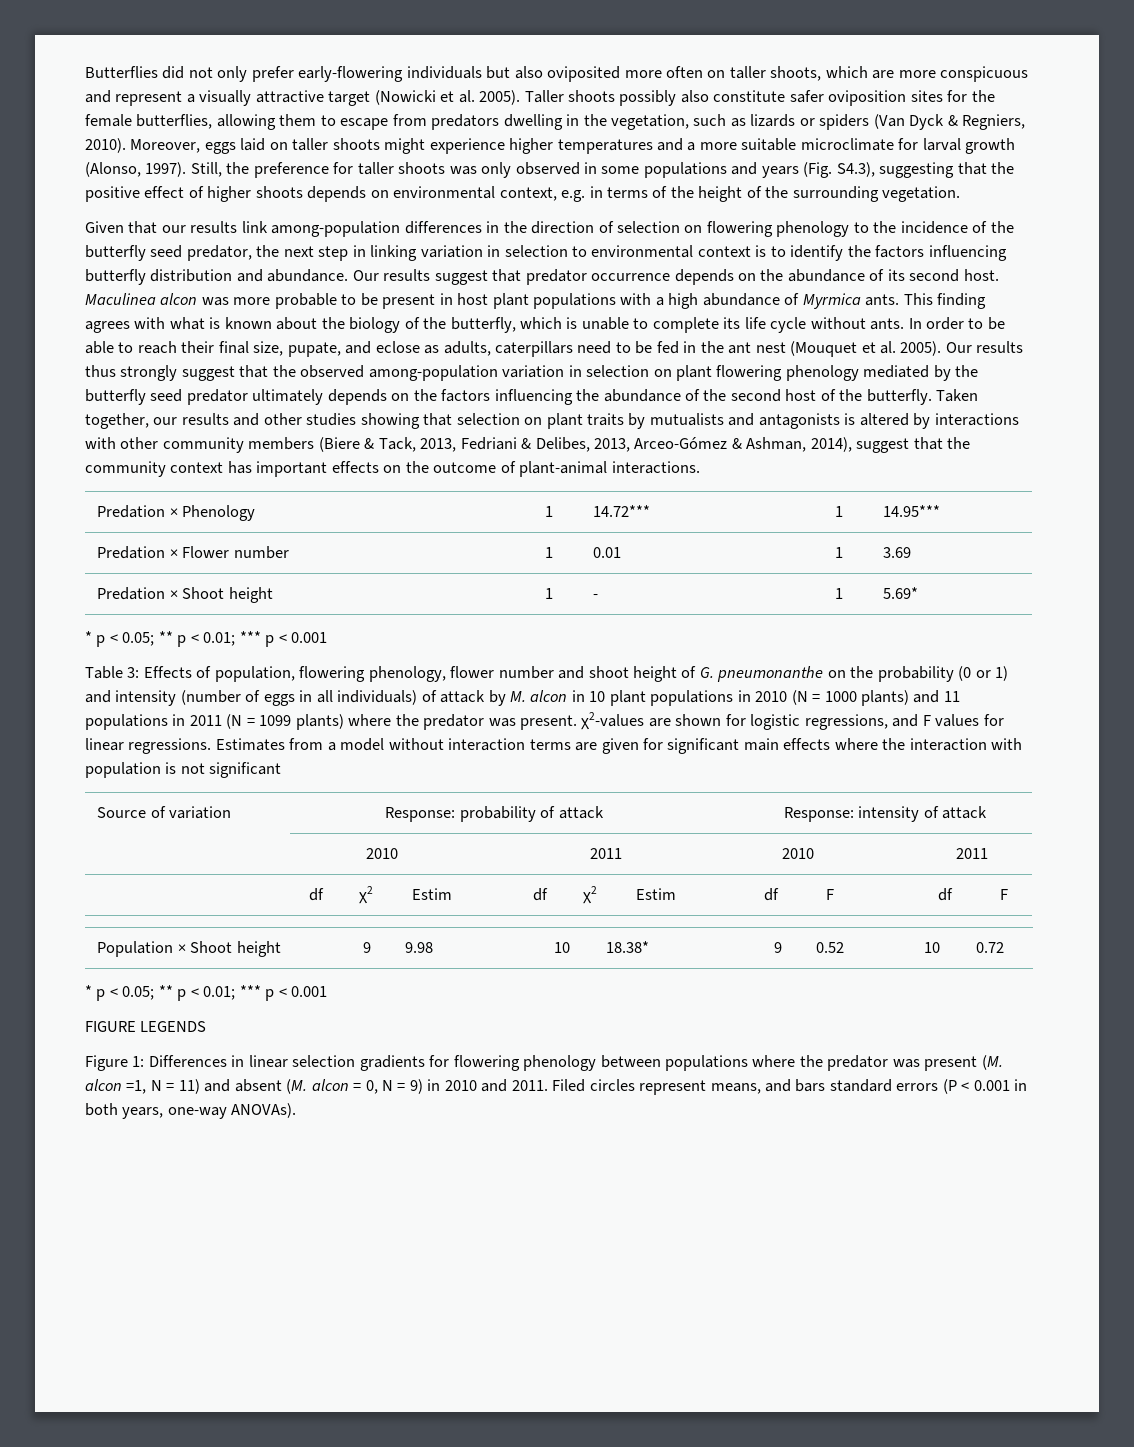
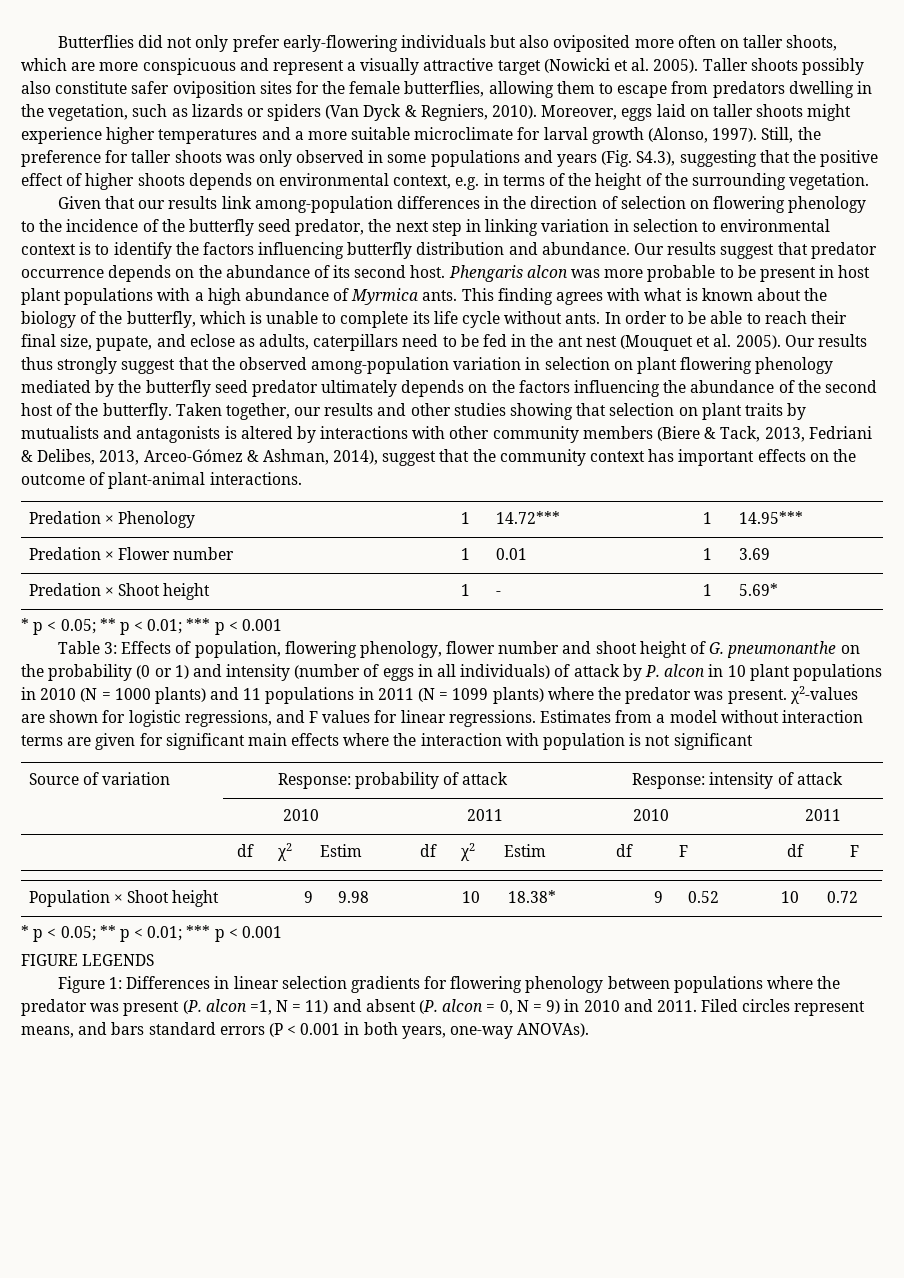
[85,293,156,305] Maculinea -> [448,265,523,282] Phengaris
[510,691,527,702] M. -> [644,665,660,677] P.
[981,1055,1003,1070] (M. -> [182,1000,202,1014] (P.
[286,1079,308,1094] (M. -> [419,1000,439,1014] (P.

